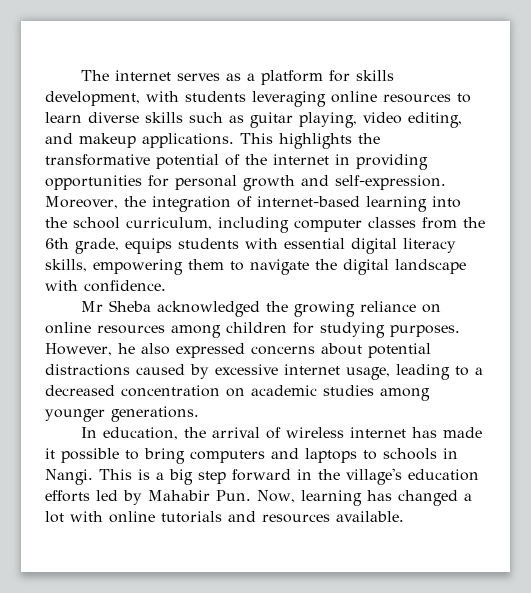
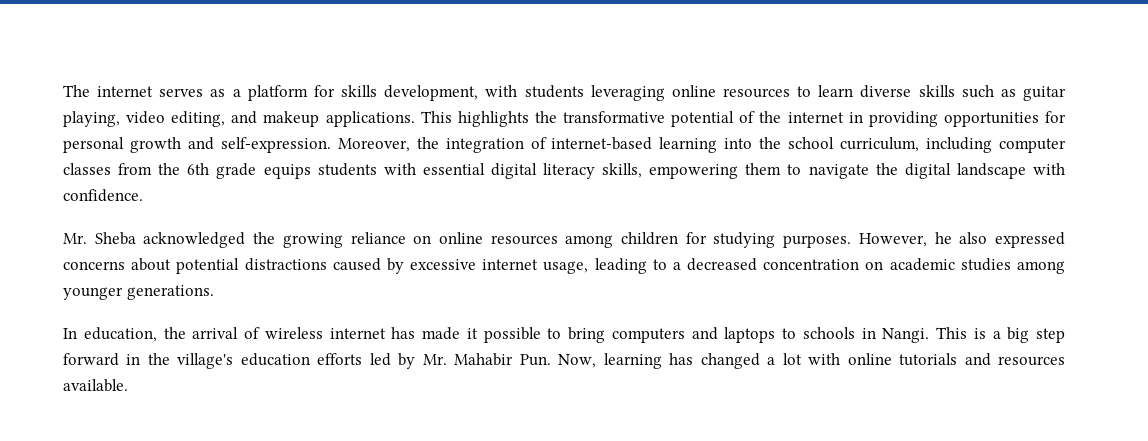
[75,238,119,254] grade, -> [216,163,257,179] grade
[81,301,104,312] Mr -> [63,233,87,244] Mr.
(142, 497) none -> [422,354,447,365] Mr.

